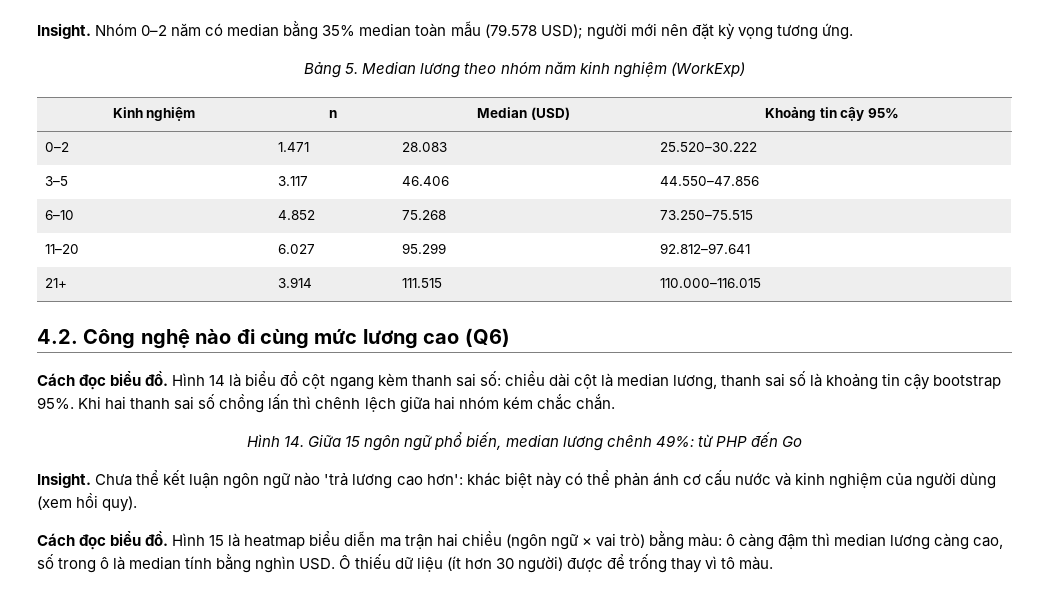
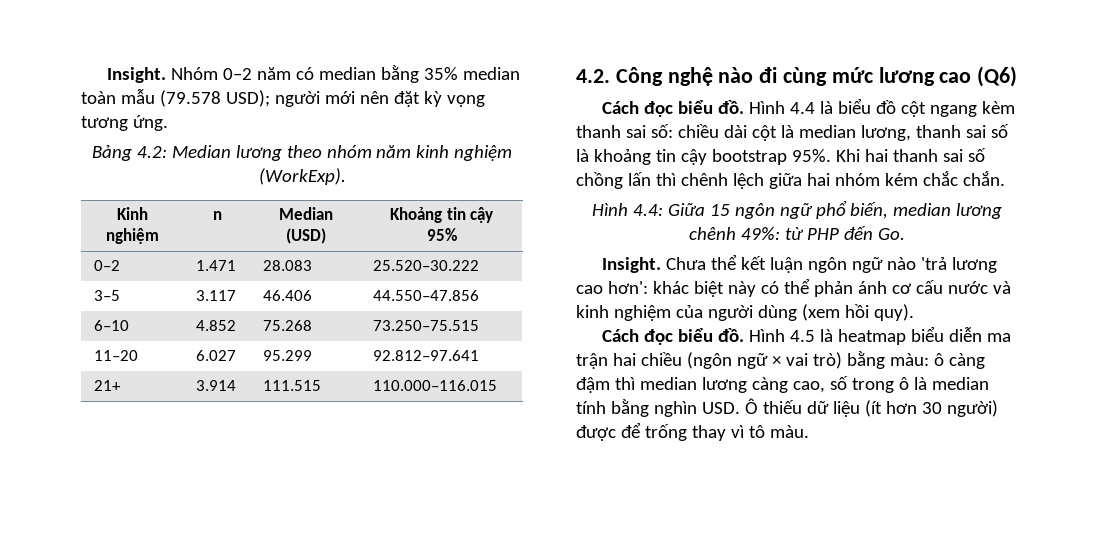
[345,63,359,74] 5. -> [136,146,167,158] 4.2:
[670,62,745,77] (WorkExp) -> [258,168,346,185] (WorkExp).
[209,375,226,386] 14 -> [789,102,815,114] 4.4
[284,436,305,447] 14. -> [632,204,663,216] 4.4:
[781,436,802,447] Go -> [877,228,905,240] Go.
[209,535,225,546] 15 -> [789,330,815,342] 4.5

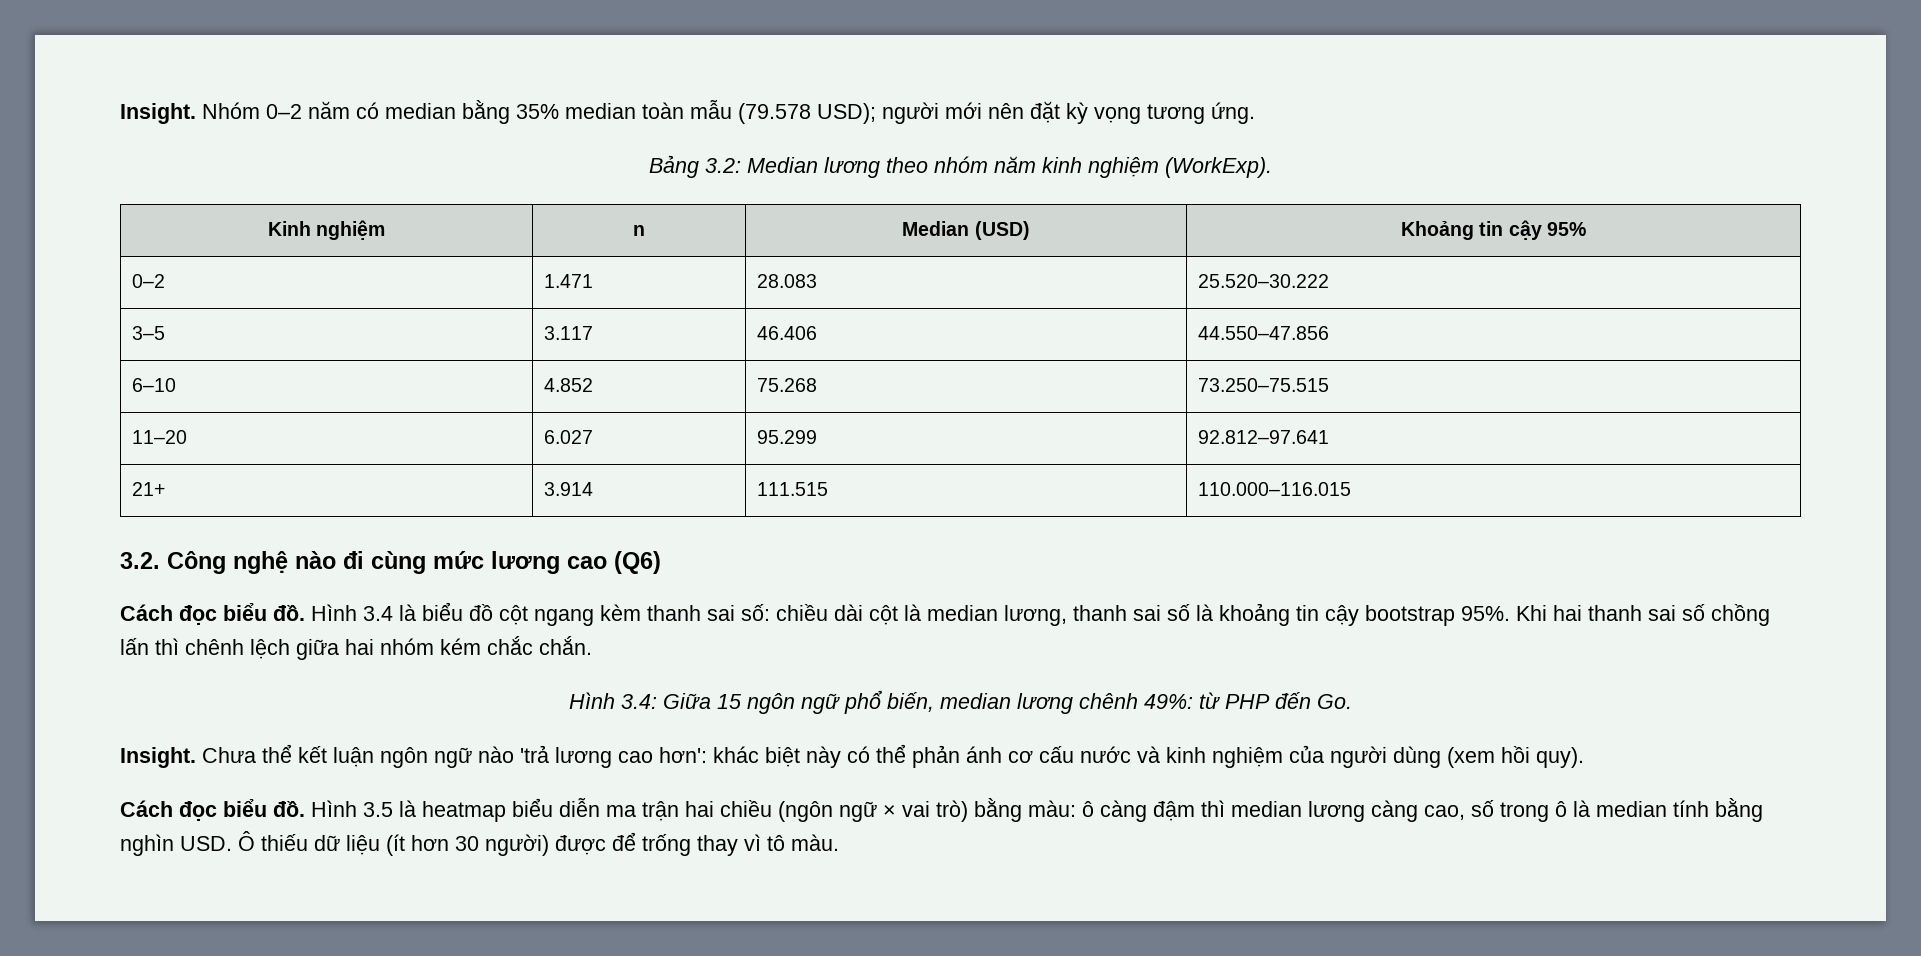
[136,146,167,158] 4.2: -> [705,158,741,173] 3.2:
[576,69,610,83] 4.2. -> [120,552,160,569] 3.2.
[789,102,815,114] 4.4 -> [363,606,393,621] 3.4
[632,204,663,216] 4.4: -> [621,694,657,709] 3.4:
[789,330,815,342] 4.5 -> [363,802,393,817] 3.5

